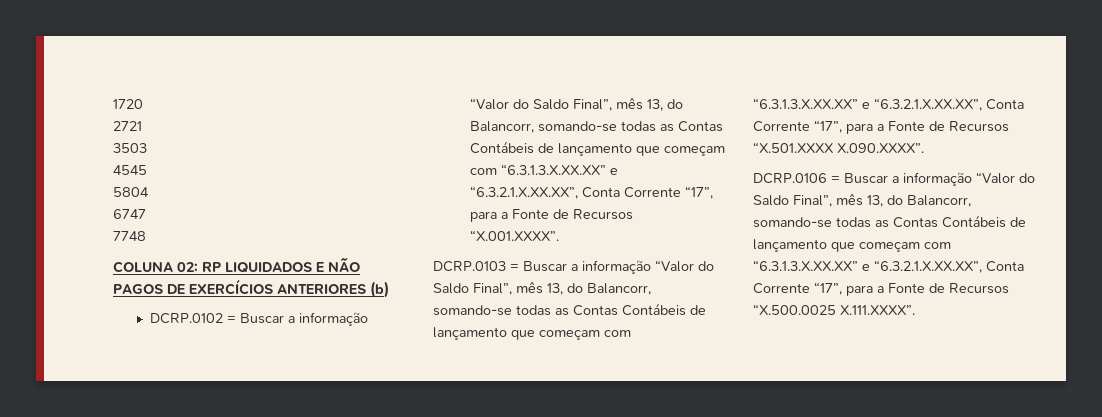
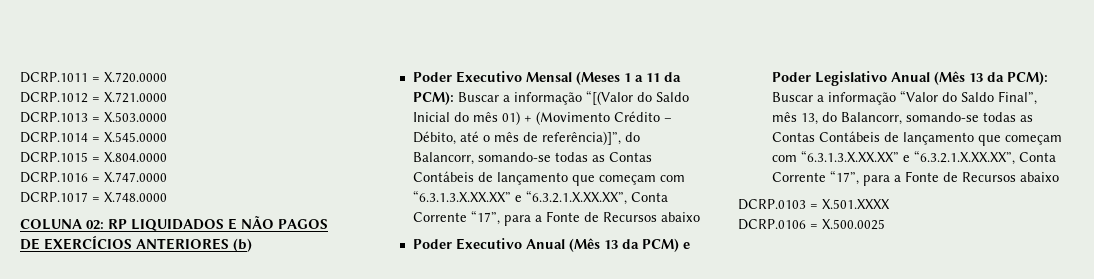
[113,99,143,109] [113,121,142,131] [113,143,147,153] [113,165,147,175] [113,187,149,197] [113,209,146,219] [113,231,146,241] 1720 // 2721 // 3503 // 4545 // 5804 // 6747 // 7748 -> [20,72,167,83] [20,92,167,103] [20,112,167,123] [20,132,167,143] [20,152,167,163] [20,172,167,183] [20,192,167,203] DCRP.1011 = X.720.0000 // DCRP.1012 = X.721.0000 // DCRP.1013 = X.503.0000 // DCRP.1014 = X.545.0000 // DCRP.1015 = X.804.0000 // DCRP.1016 = X.747.0000 // DCRP.1017 = X.748.0000
[149,313,236,324] DCRP.0102 = -> [413,71,682,85] [413,90,690,105] [413,111,673,125] [413,131,641,145] [413,152,653,165] [413,171,686,186] [413,190,669,205] [413,210,701,226] [413,238,691,252] [772,71,1049,86] Poder Executivo Mensal (Meses 1 a 11 da PCM): Buscar a informação “[(Valor do Saldo Inicial do mês 01) + (Movimento Crédito – Débito, até o mês de referência)]”, do Balancorr, somando-se todas as Contas Contábeis de lançamento que começam com “6.3.1.3.X.XX.XX” e “6.3.2.1.X.XX.XX”, Conta Corrente “17”, para a Fonte de Recursos abaixo // Poder Executivo Anual (Mês 13 da PCM) e Poder Legislativo Anual (Mês 13 da PCM):
[469,230,559,241] “X.001.XXXX”. -> [1020,172,1060,182] abaixo
[523,260,714,274] [433,282,651,295] [433,303,706,316] [433,327,631,340] [753,98,1024,111] [753,120,1009,134] [753,142,924,153] [753,172,1035,186] [753,194,971,207] [753,215,1026,228] [753,239,951,252] [753,260,1024,273] [753,282,1009,296] [753,304,915,315] Buscar a informação “Valor do Saldo Final”, mês 13, do Balancorr, somando-se todas as Contas Contábeis de lançamento que começam com “6.3.1.3.X.XX.XX” e “6.3.2.1.X.XX.XX”, Conta Corrente “17”, para a Fonte de Recursos “X.501.XXXX X.090.XXXX”. // DCRP.0106 = Buscar a informação “Valor do Saldo Final”, mês 13, do Balancorr, somando-se todas as Contas Contábeis de lançamento que começam com “6.3.1.3.X.XX.XX” e “6.3.2.1.X.XX.XX”, Conta Corrente “17”, para a Fonte de Recursos “X.500.0025 X.111.XXXX”. -> [822,199,890,209] [738,219,885,230] X.501.XXXX // DCRP.0106 = X.500.0025

